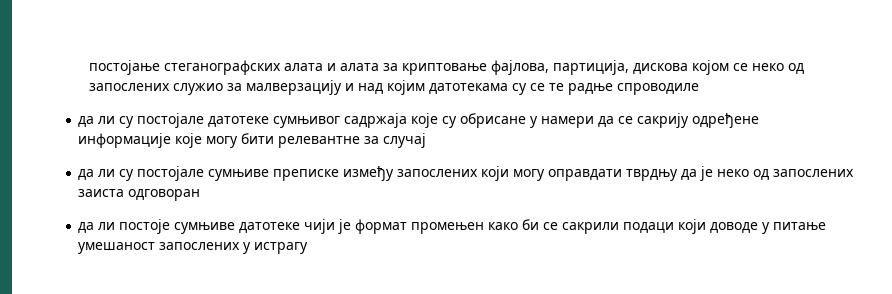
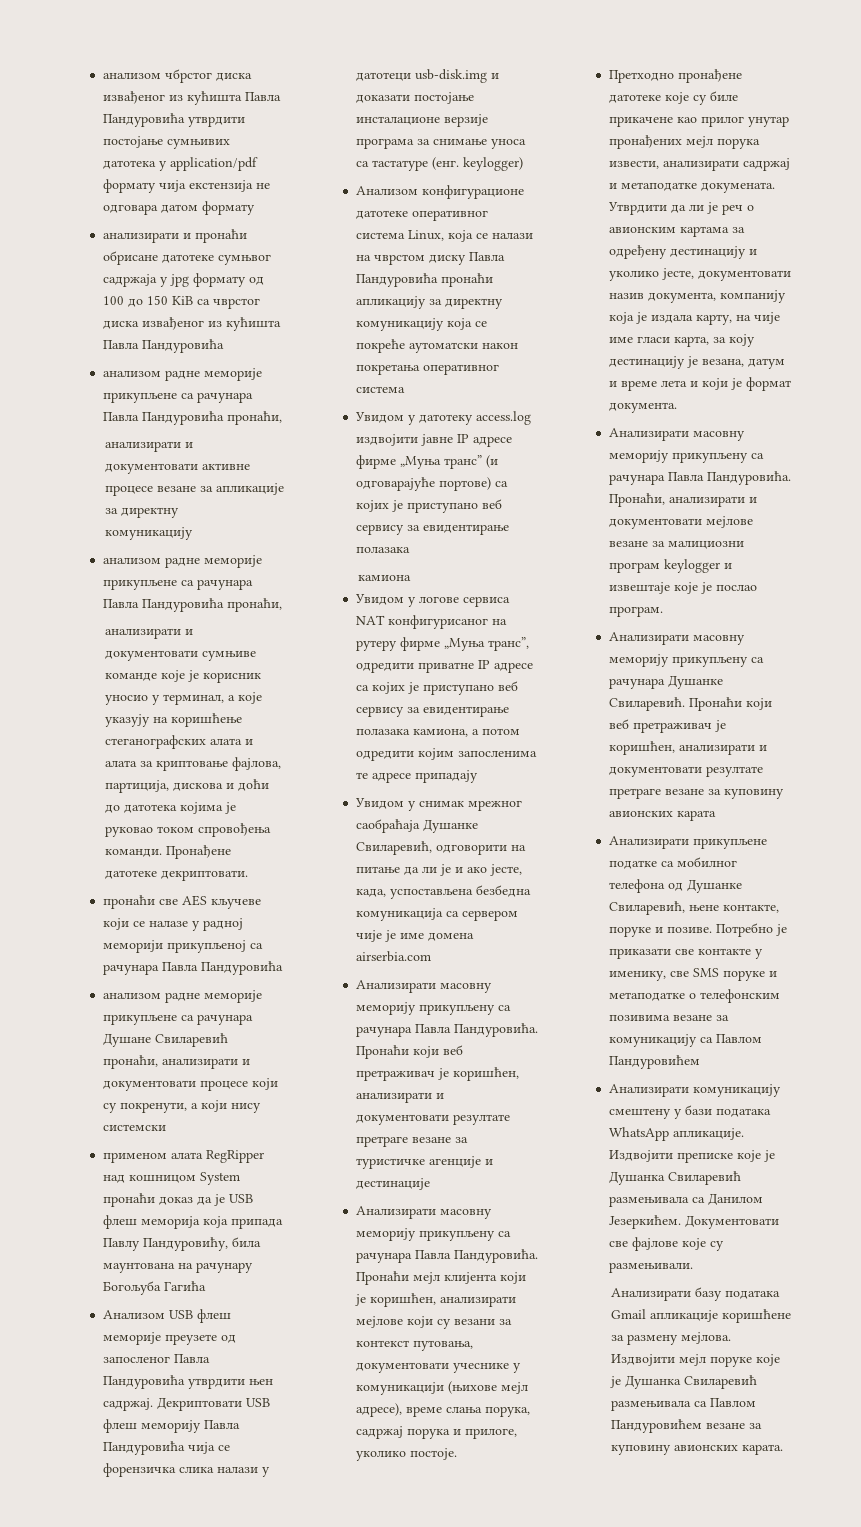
[88,60,160,75] постојање -> [102,69,252,83] [102,91,281,105] [102,113,245,127] [102,136,230,149] [102,157,258,171] [102,179,270,193] [102,201,255,215] [102,229,247,243] [102,251,271,265] [102,273,264,287] [102,295,260,309] [102,317,281,331] [102,339,224,353] [102,368,262,381] [102,392,253,403] [102,411,282,425] [104,441,193,452] [104,463,250,474] [104,483,284,496] [104,507,179,518] [104,527,193,540] [102,555,262,568] [102,579,253,590] [102,598,282,612] [104,628,193,639] [104,650,256,661] [104,670,261,683] [104,692,262,705] [104,713,242,727] анализом чбрстог диска извађеног из кућишта Павла Пандуровића утврдити постојање сумњивих датотека у application/pdf формату чија екстензија не одговара датом формату // анализирати и пронаћи обрисане датотеке сумњвог садржаја у jpg формату од 100 до 150 KiB са чврстог диска извађеног из кућишта Павла Пандуровића // анализом радне меморије прикупљене са рачунара Павла Пандуровића пронаћи, // анализирати и документовати активне процесе везане за апликације за директну // комуникацију // анализом радне меморије прикупљене са рачунара Павла Пандуровића пронаћи, // анализирати и документовати сумњиве команде које је корисник уносио у терминал, а које указују на коришћење
[691,60,804,75] [88,80,699,95] [78,113,760,128] [78,133,427,148] [78,166,855,181] [78,189,201,201] [78,219,827,234] [78,242,309,254] којом се неко од запослених служио за малверзацију и над којим датотекама су се те радње спроводиле // да ли су постојале датотеке сумњивог садржаја које су обрисане у намери да се сакрију одређене информације које могу бити релевантне за случај // да ли су постојале сумњиве преписке између запослених који могу оправдати тврдњу да је неко од запослених заиста одговоран // да ли постоје сумњиве датотеке чији је формат промењен како би се сакрили подаци који доводе у питање умешаност запослених у истрагу -> [225,779,269,791] [104,802,236,814] [104,823,271,837] [104,845,231,859] [104,870,248,881] [102,895,261,909] [102,918,243,931] [102,940,263,953] [102,961,283,975] [102,990,262,1003] [102,1014,253,1025] [102,1033,228,1047] [102,1055,250,1069] [102,1078,278,1091] [102,1100,261,1113] [102,1124,166,1131] [102,1150,264,1163] [102,1172,240,1185] [102,1193,253,1207] [102,1215,283,1229] [102,1237,261,1251] [102,1262,253,1273] [102,1281,206,1295] [102,1309,231,1323] [102,1332,236,1345] [102,1354,210,1363] [102,1375,273,1389] [102,1397,270,1411] [102,1419,240,1433] [102,1441,230,1455] [102,1463,270,1477] [355,69,499,83] [355,92,474,104] [355,114,488,127] [355,138,526,149] [355,157,523,171] [355,185,524,199] [355,210,488,221] [355,230,533,242] [355,252,505,265] [355,273,493,287] [355,296,503,309] [355,318,487,331] [355,339,518,353] [355,364,499,375] [355,386,405,393] [354,411,531,425] [355,434,512,447] [355,455,498,469] [355,477,508,491] [355,499,502,513] [355,524,509,535] [355,547,410,553] [357,575,411,581] [354,594,510,607] [355,615,507,629] [355,637,529,651] [355,660,533,673] [355,681,518,695] [355,706,509,717] [355,728,520,737] [355,748,537,761] [355,770,478,783] [354,798,522,811] [355,819,478,833] [355,841,526,855] [355,864,522,876] [355,885,531,899] [355,908,518,921] [355,930,474,942] [355,951,431,962] [355,980,492,993] [355,1002,511,1015] [355,1023,538,1037] [355,1045,463,1059] [355,1067,519,1081] [355,1092,444,1103] [355,1114,510,1125] [355,1136,468,1147] [355,1156,493,1169] [355,1178,430,1190] [355,1206,492,1219] [355,1228,511,1241] [355,1249,538,1263] [355,1271,526,1285] [354,1293,516,1307] [355,1316,512,1329] [355,1340,473,1351] [355,1362,521,1373] [355,1381,528,1395] [355,1403,530,1417] [355,1426,517,1439] [355,1448,457,1461] [608,69,742,83] [608,91,738,105] [608,116,789,127] [608,135,760,149] [608,158,790,171] [608,182,775,193] [607,202,754,215] [608,226,745,237] [608,245,757,259] [608,268,791,281] [608,290,786,303] [608,312,780,325] [608,334,755,347] [608,356,785,369] [608,377,791,391] [608,402,677,413] [608,428,745,441] [608,450,764,463] [608,471,791,485] [608,493,757,507] [608,516,753,529] [608,541,744,549] [608,559,732,573] [608,582,757,594] [608,606,663,617] [608,632,745,645] [608,654,764,667] [608,675,723,689] [608,697,772,711] [608,719,726,733] [608,741,767,755] [608,766,763,777] [608,788,784,799] [608,810,716,821] [608,836,767,849] [608,857,737,869] [608,879,742,893] [608,901,779,915] [608,923,787,937] [608,948,763,959] [608,968,777,981] [608,989,780,1003] [608,1015,729,1021] [608,1034,762,1047] [608,1055,700,1069] [608,1084,781,1097] [608,1105,771,1119] [608,1127,744,1141] [608,1150,775,1163] [608,1171,741,1185] [608,1193,763,1207] [608,1215,779,1229] [608,1237,724,1251] [608,1262,693,1273] [610,1287,780,1301] [610,1309,791,1323] [610,1332,731,1345] [610,1354,780,1367] [609,1375,757,1389] [610,1398,756,1411] [610,1419,762,1433] [610,1444,783,1455] и доћи до датотека којима је руковао током спровођења команди. Пронађене датотеке декриптовати. // пронаћи све AES кључеве који се налазе у радној меморији прикупљеној са рачунара Павла Пандуровића // анализом радне меморије прикупљене са рачунара Душане Свиларевић пронаћи, анализирати и документовати процесе који су покренути, а који нису системски // применом алата RegRipper над кошницом System пронаћи доказ да је USB флеш меморија која припада Павлу Пандуровићу, била маунтована на рачунару Богољуба Гагића // Анализом USB флеш меморије преузете од запосленог Павла Пандуровића утврдити њен садржај. Декриптовати USB флеш меморију Павла Пандуровића чија се форензичка слика налази у датотеци usb-disk.img и доказати постојање инсталационе верзије програма за снимање уноса са тастатуре (енг. keylogger) // Анализом конфигурационе датотеке оперативног система Linux, која се налази на чврстом диску Павла Пандуровића пронаћи апликацију за директну комуникацију која се покреће аутоматски након покретања оперативног система // Увидом у датотеку access.log издвојити јавне IP адресе фирме „Муња транс” (и одговарајуће портове) са којих је приступано веб сервису за евидентирање полазака // камиона // Увидом у логове сервиса NAT конфигурисаног на рутеру фирме „Муња транс”, одредити приватне IP адресе са којих је приступано веб сервису за евидентирање полазака камиона, а потом одредити којим запосленима те адресе припадају // Увидом у снимaк мрежног саобраћаја Душанке Свиларевић, одговорити на питање да ли је и ако јесте, када, успостављена безбедна комуникација са сервером чије је име домена airserbia.com // Анализирати масовну меморију прикупљену са рачунара Павла Пандуровића. Пронаћи који веб претраживач је коришћен, анализирати и документовати резултате претраге везане за туристичке агенције и дестинације // Анализирати масовну меморију прикупљену са рачунара Павла Пандуровића. Пронаћи мејл клијента који је коришћен, анализирати мејлове који су везани за контекст путовања, документовати учеснике у комуникацији (њихове мејл адресе), време слања порука, садржај порука и прилоге, уколико постоје. // Претходно пронађене датотеке које су биле прикачене као прилог унутар пронађених мејл порука извести, анализирати садржај и метаподатке докумената. Утврдити да ли је реч о авионским картама за одређену дестинацију и уколико јесте, документовати назив документа, компанију која је издала карту, на чије име гласи карта, за коју дестинацију је везана, датум и време лета и који је формат документа. // Анализирати масовну меморију прикупљену са рачунара Павла Пандуровића. Пронаћи, анализирати и документовати мејлове везане за малициозни програм keylogger и извештаје које је послао програм. // Анализирати масовну меморију прикупљену са рачунара Душанке Свиларевић. Пронаћи који веб претраживач је коришћен, анализирати и документовати резултате претраге везане за куповину авионских карата // Анализирати прикупљене податке са мобилног телефона од Душанке Свиларевић, њене контакте, поруке и позиве. Потребно је приказати све контакте у именику, све SMS поруке и метаподатке о телефонским позивима везане за комуникацију са Павлом Пандуровићем // Анализирати комуникацију смештену у бази података WhatsApp апликације. Издвојити преписке које је Душанка Свиларевић размењивала са Данилом Језеркићем. Документовати све фајлове које су размењивали. // Анализирати базу података Gmail апликације коришћене за размену мејлова. Издвојити мејл поруке које је Душанка Свиларевић размењивала са Павлом Пандурoвићем везане за куповину авионских карата.

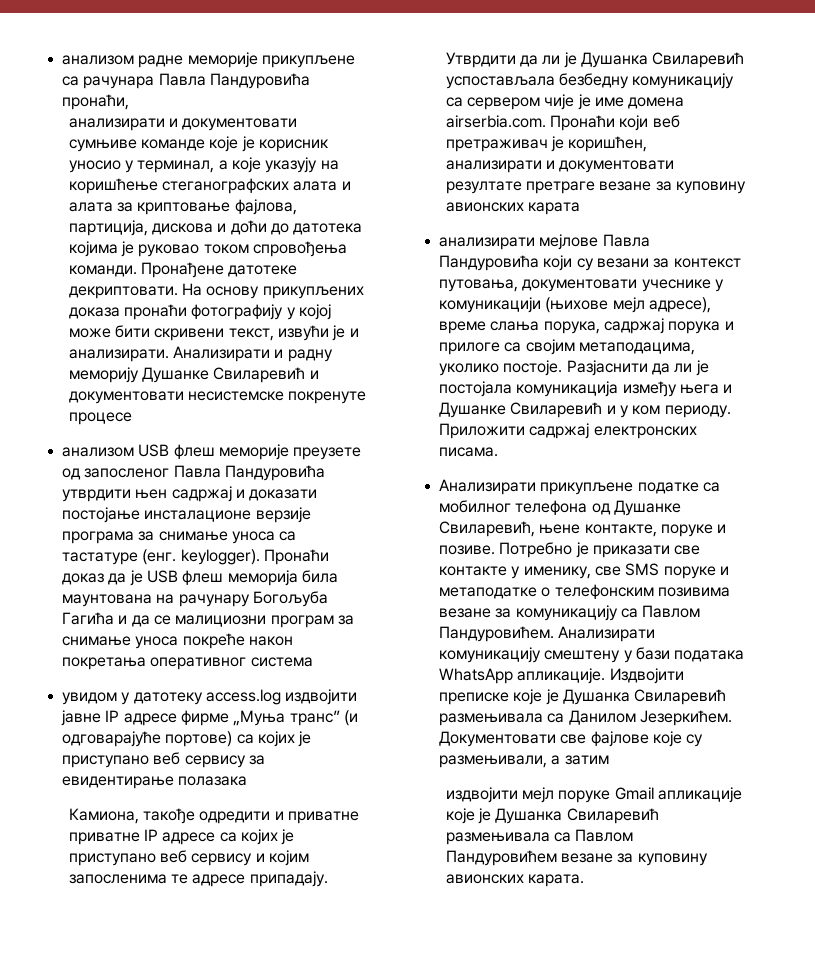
[102,69,252,83] [102,91,281,105] [102,113,245,127] [102,136,230,149] [102,157,258,171] [102,179,270,193] [102,201,255,215] [102,229,247,243] [102,251,271,265] [102,273,264,287] [102,295,260,309] [102,317,281,331] [102,339,224,353] [102,368,262,381] [102,392,253,403] [102,411,282,425] [104,441,193,452] [104,463,250,474] [104,483,284,496] [104,507,179,518] [104,527,193,540] [102,558,161,564] анализом чбрстог диска извађеног из кућишта Павла Пандуровића утврдити постојање сумњивих датотека у application/pdf формату чија екстензија не одговара датом формату // анализирати и пронаћи обрисане датотеке сумњвог садржаја у jpg формату од 100 до 150 KiB са чврстог диска извађеног из кућишта Павла Пандуровића // анализом радне меморије прикупљене са рачунара Павла Пандуровића пронаћи, // анализирати и документовати активне процесе везане за апликације за директну // комуникацију // анализом -> [61,55,134,65] анализом
[102,895,261,909] [102,918,243,931] [102,940,263,953] [102,961,283,975] [102,990,262,1003] [102,1014,253,1025] [102,1033,228,1047] [102,1055,250,1069] [102,1078,278,1091] [102,1100,261,1113] [102,1124,166,1131] [102,1150,264,1163] [102,1172,240,1185] [102,1193,253,1207] [102,1215,283,1229] [102,1237,261,1251] [102,1262,253,1273] [102,1281,206,1295] [102,1310,165,1319] // пронаћи све AES кључеве који се налазе у радној меморији прикупљеној са рачунара Павла Пандуровића // анализом радне меморије прикупљене са рачунара Душане Свиларевић пронаћи, анализирати и документовати процесе који су покренути, а који нису системски // применом алата RegRipper над кошницом System пронаћи доказ да је USB флеш меморија која припада Павлу Пандуровићу, била маунтована на рачунару Богољуба Гагића // Анализом -> [181,283,364,299] [68,304,331,320] [68,325,359,341] [68,346,333,362] [68,367,319,383] [68,391,367,404] [68,412,132,425] [61,447,134,457] На основу прикупљених доказа пронаћи фотографију у којој може бити скривени текст, извући је и анализирати. Анализирати и радну меморију Душанке Свиларевић и документовати несистемске покренуте процесе // анализом
[102,1397,270,1411] [102,1419,240,1433] [102,1441,230,1455] [102,1463,270,1477] [355,69,487,83] садржај. Декриптовати USB флеш меморију Павла Пандуровића чија се форензичка слика налази у датотеци usb-disk.img -> [171,486,232,502] садржај
[462,157,523,171] [355,185,524,199] [355,210,488,221] [355,230,533,242] [355,252,505,265] [355,273,493,287] [355,296,503,309] [355,318,487,331] [355,339,478,353] keylogger) // Анализом конфигурационе датотеке оперативног система Linux, која се налази на чврстом диску Павла Пандуровића пронаћи апликацију за директну комуникацију која се покреће аутоматски -> [180,549,329,565] [61,570,338,586] [61,591,328,607] [61,612,354,628] [61,633,245,649] keylogger). Пронаћи доказ да је USB флеш меморија била маунтована на рачунару Богољуба Гагића и да се малициозни програм за снимање уноса покреће
[354,412,404,423] Увидом -> [61,692,117,705] увидом
[357,575,411,581] [354,594,510,607] [355,615,507,629] [355,637,529,651] [355,662,414,673] камиона // Увидом у логове сервиса NAT конфигурисаног на рутеру фирме „Муња транс”, одредити -> [68,808,359,824] Камиона, такође одредити и приватне
[406,706,509,717] [355,728,520,737] [355,748,537,761] [355,770,478,783] [354,798,522,811] [355,819,478,833] [355,841,526,855] [355,864,522,876] [355,885,531,899] [355,908,443,921] за евидентирање полазака камиона, а потом одредити којим запосленима те адресе припадају // Увидом у снимaк мрежног саобраћаја Душанке Свиларевић, одговорити на питање да ли је и ако јесте, када, успостављена безбедна комуникација -> [255,850,309,866] [68,871,328,887] [445,52,745,68] [445,73,735,89] и којим запосленима те адресе припадају. Утврдити да ли је Душанка Свиларевић успостављала безбедну комуникацију
[355,951,431,962] [355,980,492,993] [355,1002,511,1015] [355,1023,538,1037] airserbia.com // Анализирати масовну меморију прикупљену са рачунара Павла Пандуровића. -> [445,115,546,128] airserbia.com.
[355,1156,493,1169] [355,1178,430,1190] [355,1206,492,1219] [355,1228,511,1241] [355,1249,538,1263] [355,1271,526,1285] [354,1293,516,1307] [355,1316,403,1328] туристичке агенције и дестинације // Анализирати масовну меморију прикупљену са рачунара Павла Пандуровића. Пронаћи мејл клијента који је коришћен, анализирати мејлове -> [675,181,746,194] [445,202,580,215] [438,234,650,250] [438,255,539,271] куповину авионских карата // анализирати мејлове Павла Пандуровића
[464,1428,517,1439] [355,1448,457,1461] [608,69,742,83] [608,91,738,105] [608,116,789,127] [608,135,760,149] [608,158,790,171] [608,182,775,193] [607,202,754,215] [608,226,745,237] [608,245,757,259] [608,268,791,281] [608,290,786,303] [608,312,780,325] [608,334,755,347] [608,356,785,369] [608,377,791,391] [608,402,677,413] [608,428,745,441] [608,450,764,463] [608,471,791,485] [608,493,757,507] [608,516,753,529] [608,541,744,549] [608,559,732,573] [608,582,757,594] [608,606,663,617] [608,632,745,645] [608,654,764,667] [608,675,723,689] [608,697,772,711] [608,719,726,733] [608,741,767,755] [608,766,763,777] [608,788,784,799] [608,810,716,821] прилоге, уколико постоје. // Претходно пронађене датотеке које су биле прикачене као прилог унутар пронађених мејл порука извести, анализирати садржај и метаподатке докумената. Утврдити да ли је реч о авионским картама за одређену дестинацију и уколико јесте, документовати назив документа, компанију која је издала карту, на чије име гласи карта, за коју дестинацију је везана, датум и време лета и који је формат документа. // Анализирати масовну меморију прикупљену са рачунара Павла Пандуровића. Пронаћи, анализирати и документовати мејлове везане за малициозни програм keylogger и извештаје које је послао програм. // Анализирати масовну меморију прикупљену са рачунара Душанке Свиларевић. Пронаћи који веб претраживач је коришћен, анализирати и документовати резултате претраге везане за куповину авионских карата -> [438,339,695,355] [438,360,709,376] [438,381,733,397] [438,402,731,418] [438,423,697,439] [438,447,498,457] прилоге са својим метаподацима, уколико постоје. Разјаснити да ли је постојала комуникација између њега и Душанке Свиларевић и у ком периоду. Приложити садржај електронских писама.
[608,1055,700,1069] Пандуровићем // -> [438,626,554,642] Пандуровићем.
[608,1262,693,1273] [610,1287,780,1301] [610,1309,791,1323] [610,1332,731,1345] [610,1354,752,1367] размењивали. // Анализирати базу података Gmail апликације коришћене за размену мејлова. Издвојити мејл поруке -> [438,755,609,768] [445,787,742,803] размењивали, а затим // издвојити мејл поруке Gmail апликације

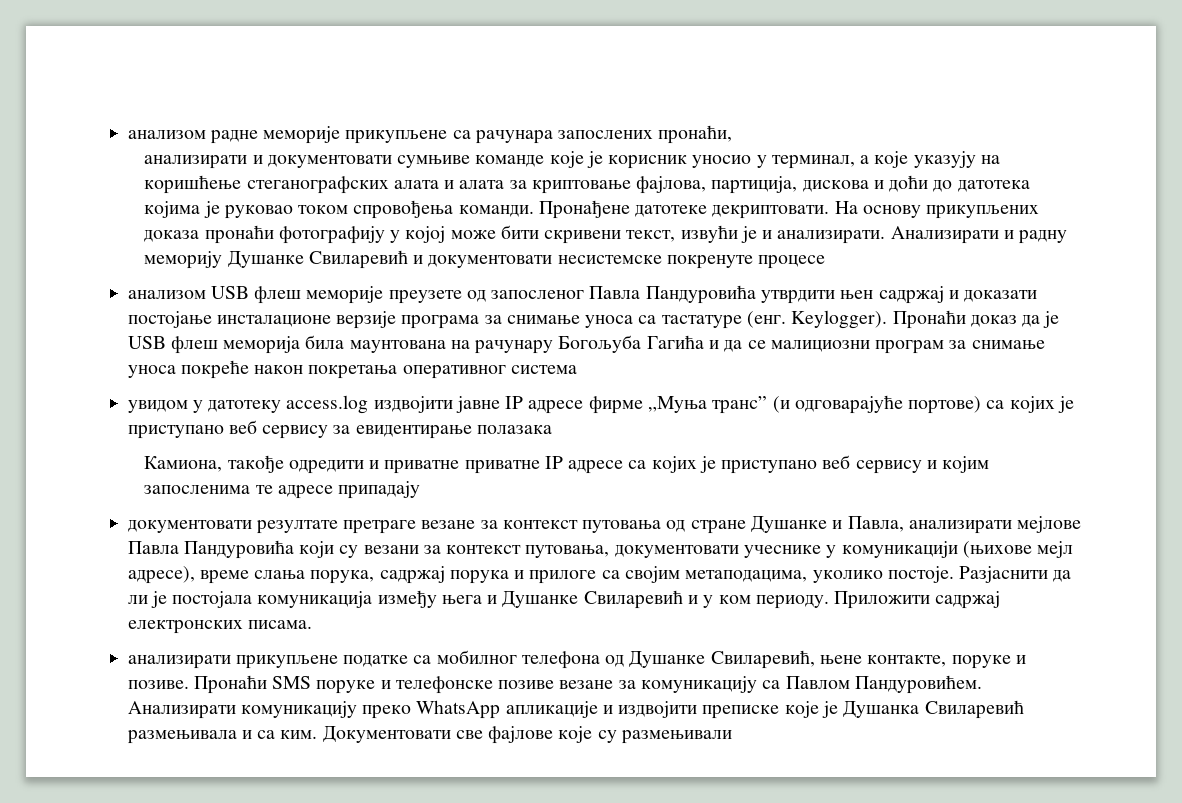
[158,73,310,89] Павла Пандуровића -> [558,130,654,139] запослених
[180,549,260,565] keylogger). -> [791,310,888,329] Keylogger).
[249,871,328,887] [445,52,745,68] [445,73,735,89] [445,94,685,110] [445,115,680,131] [445,136,648,152] [445,160,555,173] припадају. Утврдити да ли је Душанка Свиларевић успостављала безбедну комуникацију са сервером чије је име домена airserbia.com. Пронаћи који веб претраживач је коришћен, анализирати и -> [338,481,421,499] припадају //
[675,181,746,194] [445,202,580,215] куповину авионских карата // -> [502,516,904,534] контекст путовања од стране Душанке и Павла,
[438,479,536,495] Анализирати -> [127,655,231,669] анализирати
[499,542,701,558] [438,563,729,579] [438,584,730,599] Потребно је приказати све контакте у именику, све SMS поруке и метаподатке о телефонским позивима -> [193,675,555,694] Пронаћи SMS поруке и телефонске позиве
[544,647,745,663] [438,668,684,684] смештену у бази података WhatsApp апликације. Издвојити -> [362,700,698,719] преко WhatsApp апликације и издвојити
[547,710,732,726] са Данилом Језеркићем. -> [241,730,318,739] и са ким.
[438,755,609,768] [445,787,742,803] [445,808,659,824] [445,829,634,845] [445,850,708,866] [445,874,584,887] размењивали, а затим // издвојити мејл поруке Gmail апликације које је Душанка Свиларевић размењивала са Павлом Пандурoвићем везане за куповину авионских карата. -> [620,730,732,744] размењивали

